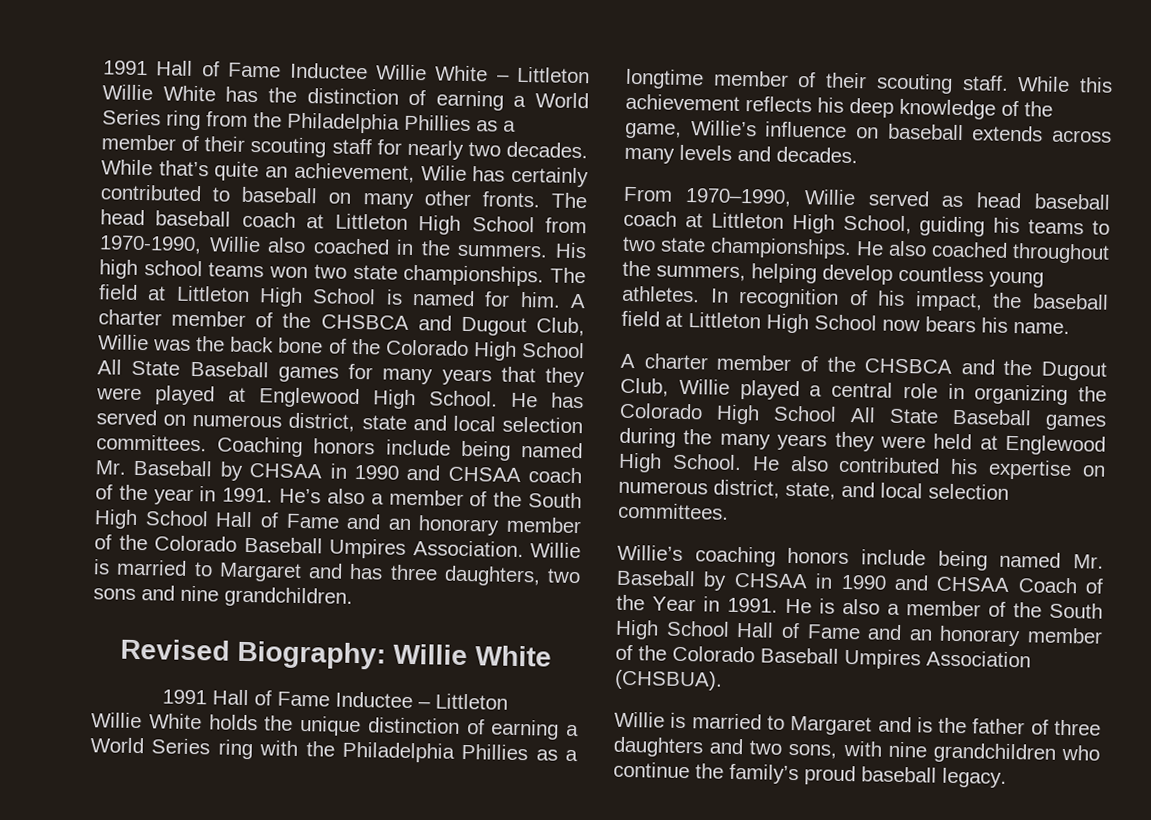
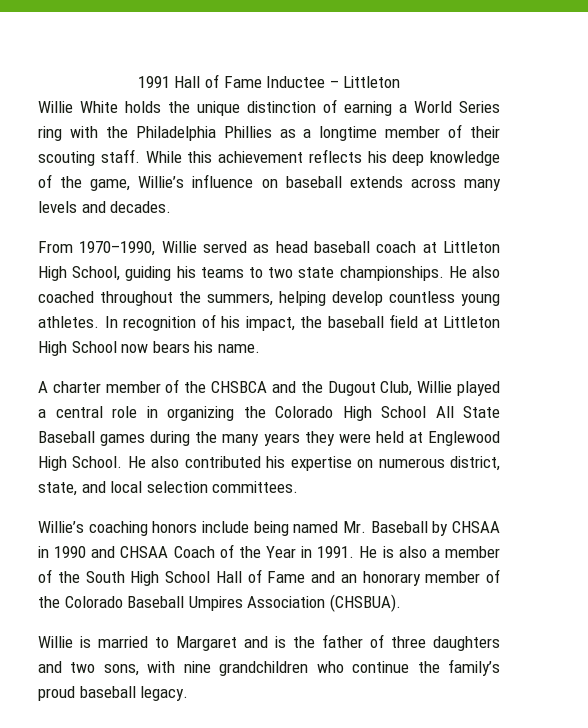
[103,60,590,84] [102,84,589,111] [102,109,516,134] [101,134,588,160] [101,159,589,188] [100,184,587,210] [100,209,587,235] [99,235,587,259] [99,259,586,287] [98,284,586,309] [98,309,585,337] [98,334,585,361] [97,359,585,388] [96,385,584,410] [96,409,584,434] [96,434,583,461] [95,459,582,484] [95,484,582,509] [94,509,582,536] [94,534,581,559] [93,559,581,587] [93,585,353,608] [119,638,552,670] [161,689,413,709] 1991 Hall of Fame Inductee Willie White – Littleton Willie White has the distinction of earning a World Series ring from the Philadelphia Phillies as a member of their scouting staff for nearly two decades. While that’s quite an achievement, Wilie has certainly contributed to baseball on many other fronts. The head baseball coach at Littleton High School from 1970-1990, Willie also coached in the summers. His high school teams won two state championships. The field at Littleton High School is named for him. A charter member of the CHSBCA and Dugout Club, Willie was the back bone of the Colorado High School All State Baseball games for many years that they were played at Englewood High School. He has served on numerous district, state and local selection committees. Coaching honors include being named Mr. Baseball by CHSAA in 1990 and CHSAA coach of the year in 1991. He’s also a member of the South High School Hall of Fame and an honorary member of the Colorado Baseball Umpires Association. Willie is married to Margaret and has three daughters, two sons and nine grandchildren. // Revised Biography: Willie White // 1991 Hall of Fame Inductee -> [137,74,326,88] 1991 Hall of Fame Inductee

